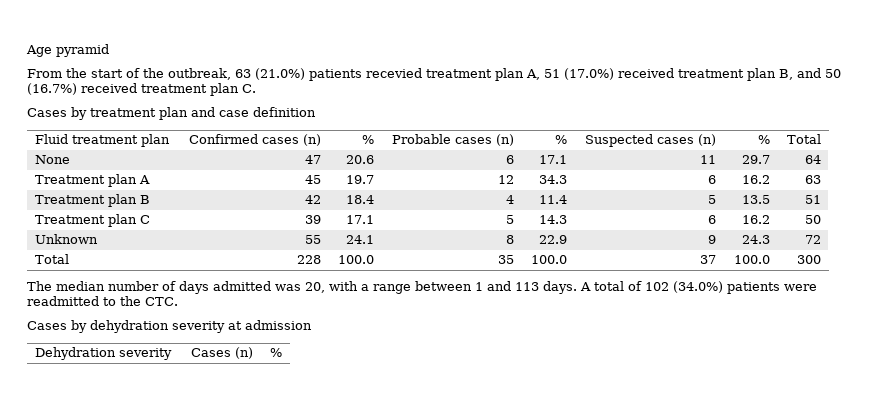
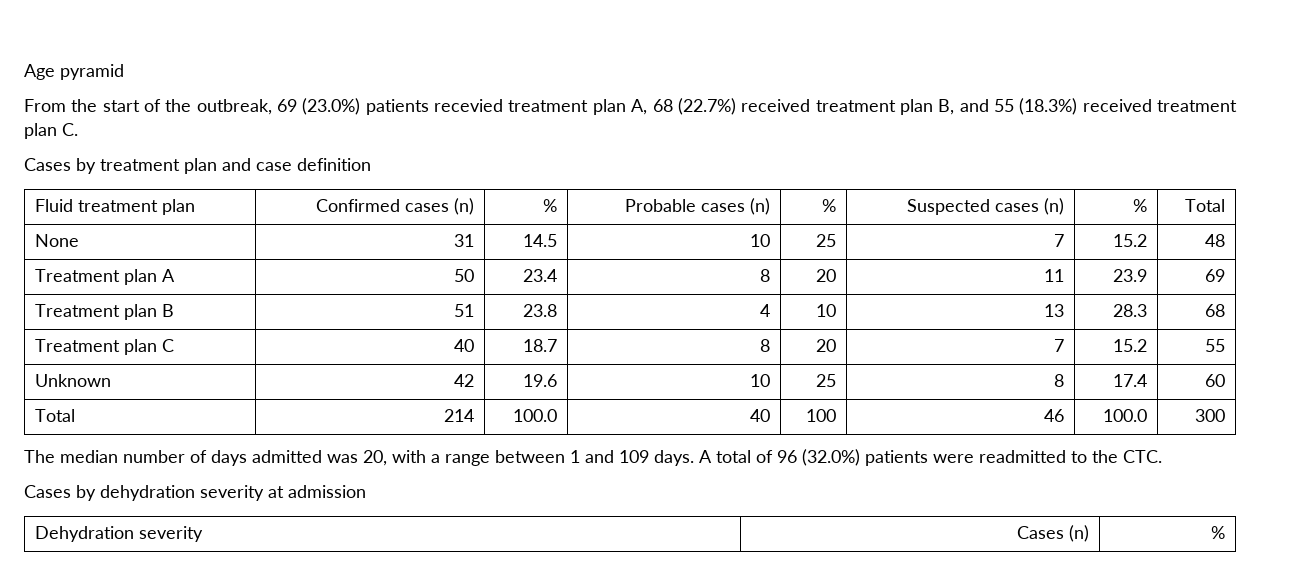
[235,68,305,80] 63 (21.0%) -> [277,98,361,115] 69 (23.0%)
[544,68,614,80] 51 (17.0%) -> [652,98,736,115] 68 (22.7%)
[825,69,841,78] [27,83,77,95] 50 (16.7%) -> [993,98,1078,115] 55 (18.3%)
[304,155,321,164] [345,155,374,164] [505,155,514,164] [538,155,567,164] [699,155,716,164] [741,155,770,164] [804,155,821,164] [35,174,151,187] [304,175,321,184] [345,175,374,184] [497,175,514,184] [538,175,567,184] [707,175,716,184] [741,175,770,184] [804,175,821,184] 47 | 20.6 | 6 | 17.1 | 11 | 29.7 | 64 // Treatment plan A | 45 | 19.7 | 12 | 34.3 | 6 | 16.2 | 63 -> [454,234,475,247] [523,234,558,247] [750,234,771,247] [816,234,837,247] [1054,234,1065,247] [1113,234,1148,247] [1205,234,1226,247] [34,269,175,285] [454,269,475,282] [523,269,558,282] [760,269,771,282] [816,269,837,282] [1044,269,1065,282] [1113,269,1148,282] [1205,269,1226,282] 31 | 14.5 | 10 | 25 | 7 | 15.2 | 48 // Treatment plan A | 50 | 23.4 | 8 | 20 | 11 | 23.9 | 69
[304,195,321,204] [345,195,374,204] 42 | 18.4 -> [454,304,475,317] [523,304,558,317] 51 | 23.8
[538,195,567,204] [707,195,716,204] [741,195,770,204] [804,195,821,204] 11.4 | 5 | 13.5 | 51 -> [816,304,837,317] [1044,304,1065,317] [1113,304,1148,317] [1205,304,1226,317] 10 | 13 | 28.3 | 68
[304,215,321,224] [345,215,374,224] [505,215,514,224] [538,215,567,224] [707,215,716,224] [741,215,770,224] [804,215,821,224] [35,234,99,244] [304,235,321,244] [345,235,374,244] [505,235,514,244] [538,235,567,244] [707,235,716,244] [741,235,770,244] [804,235,821,244] 39 | 17.1 | 5 | 14.3 | 6 | 16.2 | 50 // Unknown | 55 | 24.1 | 8 | 22.9 | 9 | 24.3 | 72 -> [454,339,475,352] [523,339,558,352] [760,339,771,352] [816,339,837,352] [1054,339,1065,352] [1113,339,1148,352] [1205,339,1226,352] [34,374,111,387] [454,374,475,387] [523,374,558,387] [750,374,771,387] [816,374,837,387] [1054,374,1065,387] [1113,374,1148,387] [1205,374,1226,387] 40 | 18.7 | 8 | 20 | 7 | 15.2 | 55 // Unknown | 42 | 19.6 | 10 | 25 | 8 | 17.4 | 60
[296,255,321,264] [337,255,374,264] [497,255,514,264] [530,255,567,264] [699,255,716,264] 228 | 100.0 | 35 | 100.0 | 37 -> [444,409,475,422] [513,409,558,422] [750,409,771,422] [806,409,837,422] [1044,409,1065,422] 214 | 100.0 | 40 | 100 | 46
[515,282,539,291] 113 -> [619,450,649,463] 109
[645,281,723,293] 102 (34.0%) -> [777,449,860,466] 96 (32.0%)

